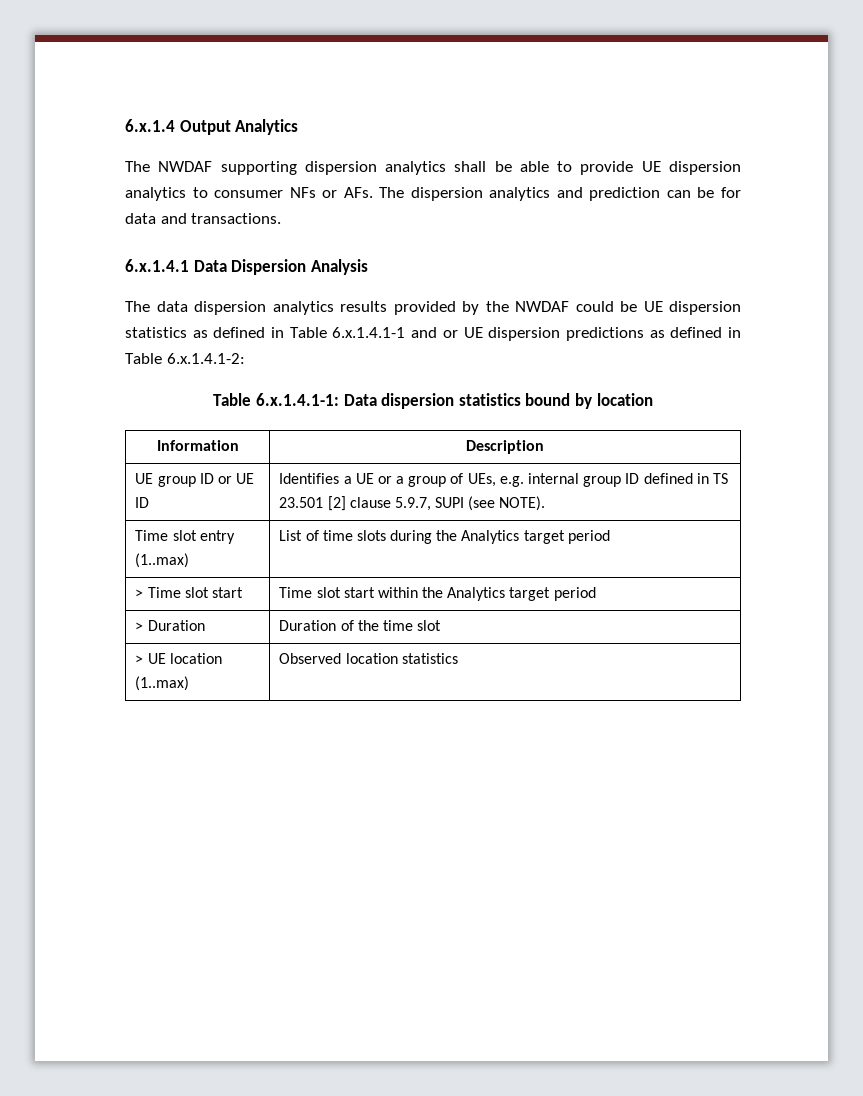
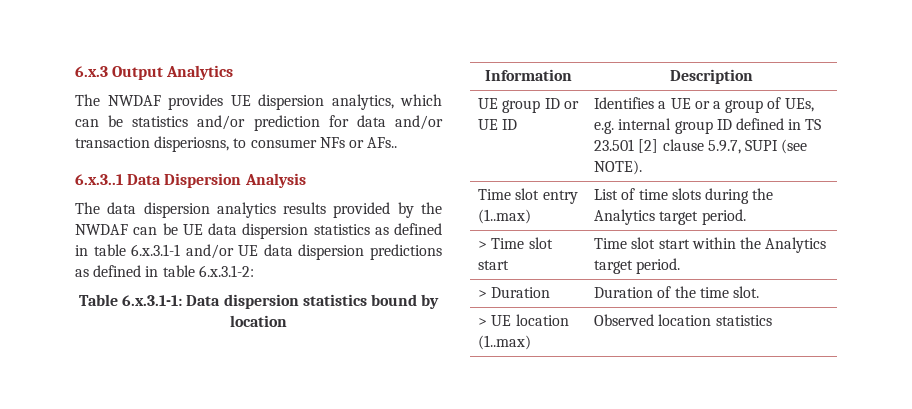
[125,119,175,132] 6.x.1.4 -> [75,66,108,77] 6.x.3
[220,161,741,175] [125,187,742,201] [125,213,282,224] [125,259,189,272] supporting dispersion analytics shall be able to provide UE dispersion analytics to consumer NFs or AFs. The dispersion analytics and prediction can be for data and transactions. // 6.x.1.4.1 -> [168,94,442,110] [75,115,443,131] [75,136,398,152] [75,174,123,185] provides UE dispersion analytics, which can be statistics and/or prediction for data and/or transaction disperiosns, to consumer NFs or AFs.. // 6.x.3..1
[575,301,614,312] could -> [133,227,158,235] can
(663, 306) none -> [208,223,237,235] data
[289,327,483,338] Table 6.x.1.4.1-1 and or UE -> [93,244,293,259] table 6.x.3.1-1 and/or UE data
[125,353,245,364] [213,393,340,406] Table 6.x.1.4.1-2: // Table 6.x.1.4.1-1: -> [162,265,254,277] [78,294,183,306] table 6.x.3.1-2: // Table 6.x.3.1-1:
[567,530,610,544] period -> [701,209,746,225] period.
[553,587,596,601] period -> [636,258,681,274] period.
[417,620,442,631] slot -> [732,286,759,298] slot.

